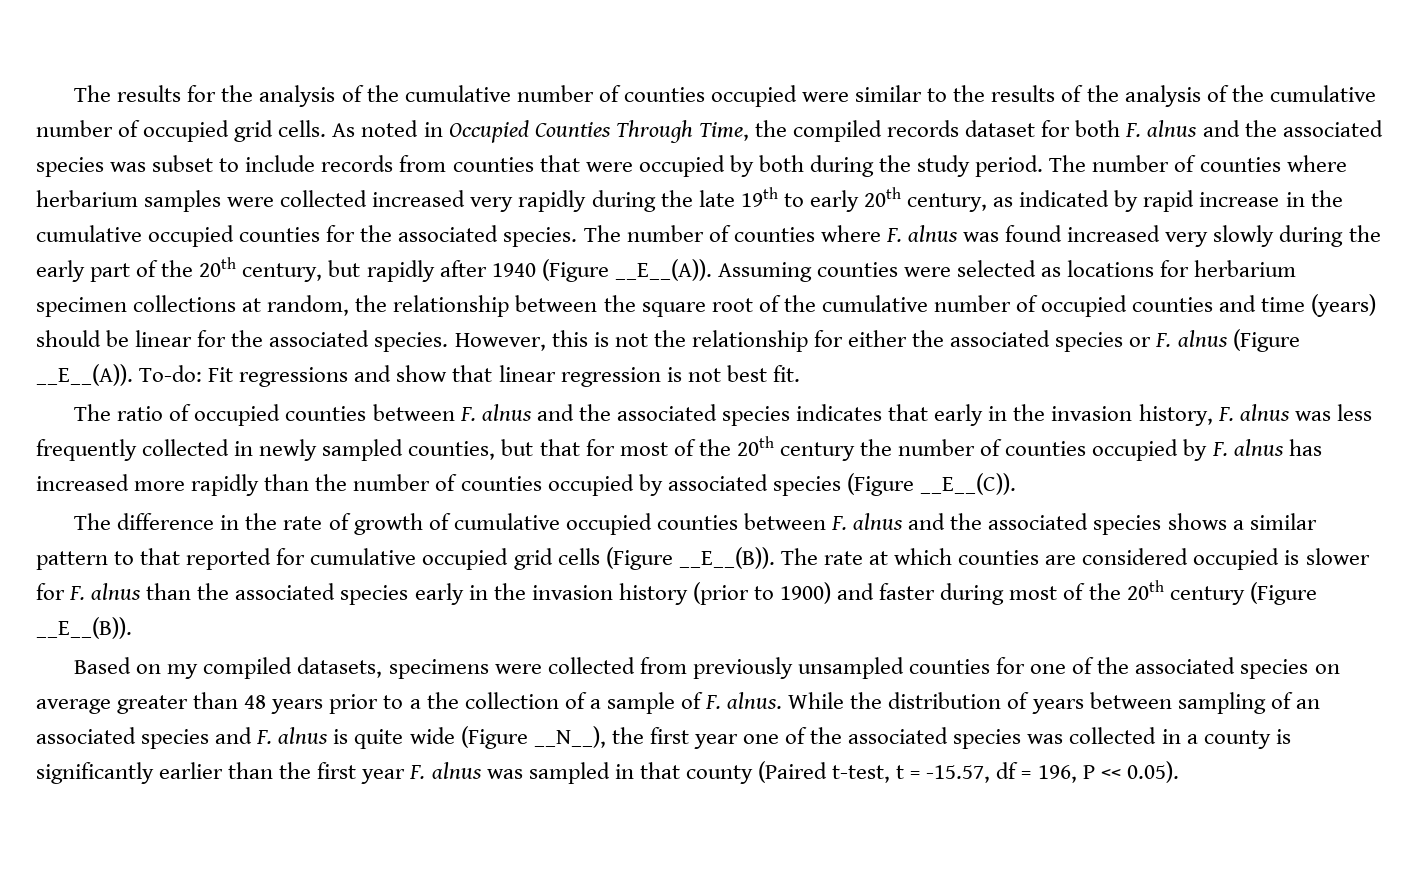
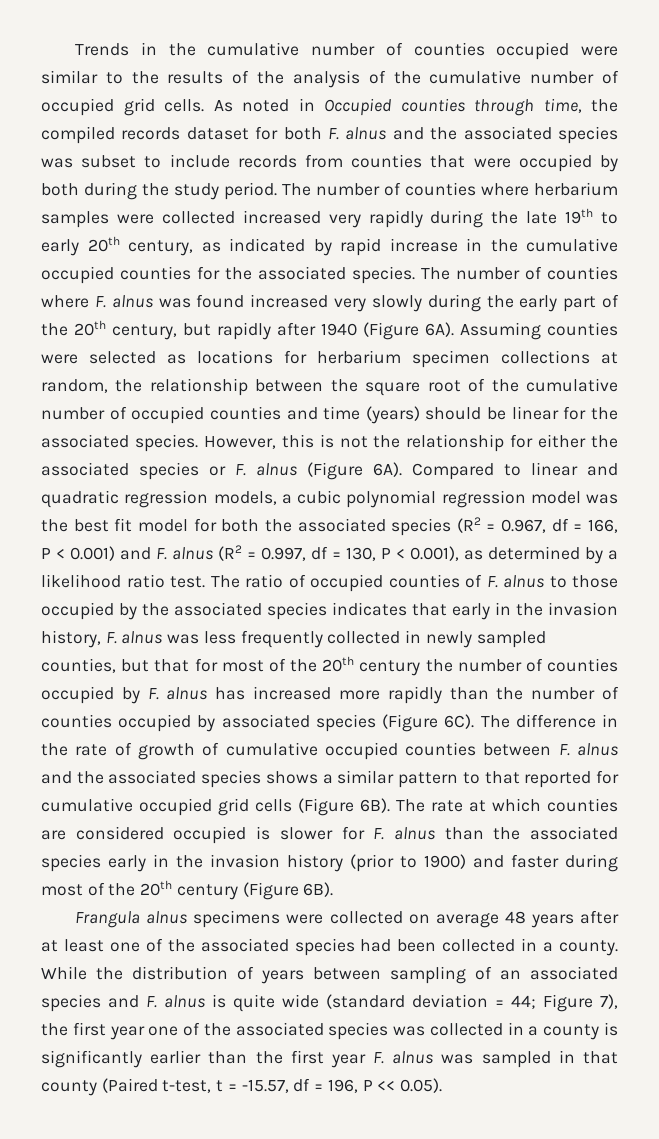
[74,85,364,107] The results for the analysis of -> [75,42,157,56] Trends in
[534,120,749,143] Counties Through Time, -> [400,98,582,116] counties through time,
[614,259,712,281] __E__(A)). -> [425,322,454,337] 6A).
[36,364,800,387] __E__(A)). To-do: Fit regressions and show that linear regression is not best fit. // -> [373,462,618,480] [41,490,618,508] [41,517,618,536] [41,545,618,564] [41,574,205,588] 6A). Compared to linear and quadratic regression models, a cubic polynomial regression model was the best fit model for both the associated species (R2 = 0.967, df = 166, P < 0.001) and F. alnus (R2 = 0.997, df = 130, P < 0.001), as determined by a likelihood ratio test.
[372,404,574,421] between F. alnus and -> [465,574,618,588] [41,602,137,620] of F. alnus to those occupied by
[919,473,1016,495] __E__(C)). // -> [444,714,475,729] 6C).
[678,547,775,569] __E__(B)). -> [360,798,390,813] 6B).
[36,617,132,639] [74,657,1340,679] [36,692,783,714] __E__(B)). // Based on my compiled datasets, specimens were collected from previously unsampled counties for one of the associated species on average greater than 48 years prior to a the collection of a sample of F. alnus. -> [303,882,334,897] [75,910,619,928] [41,938,618,956] 6B). // Frangula alnus specimens were collected on average 48 years after at least one of the associated species had been collected in a county.
[460,726,606,749] (Figure __N__), -> [326,994,618,1012] (standard deviation = 44; Figure 7),

